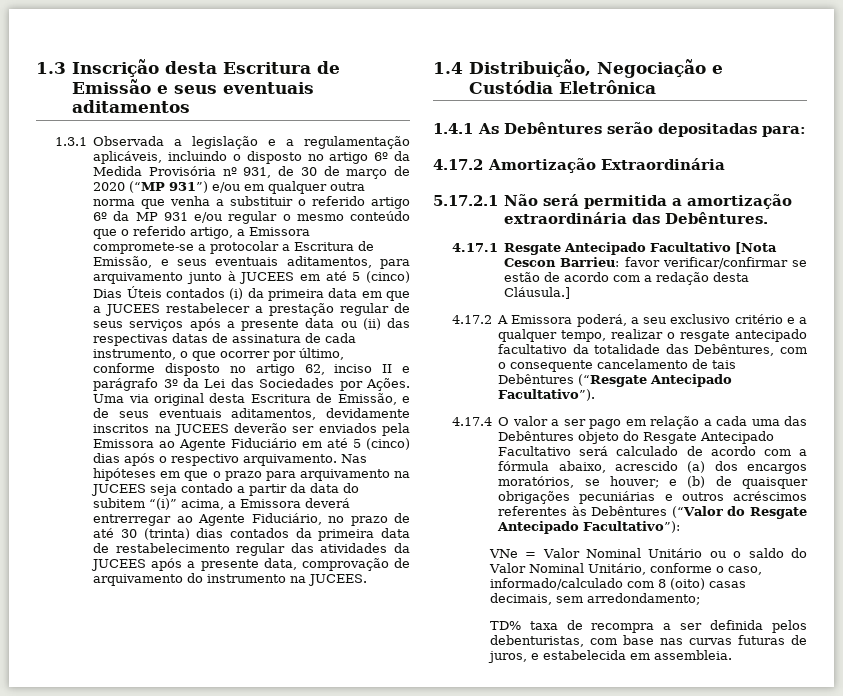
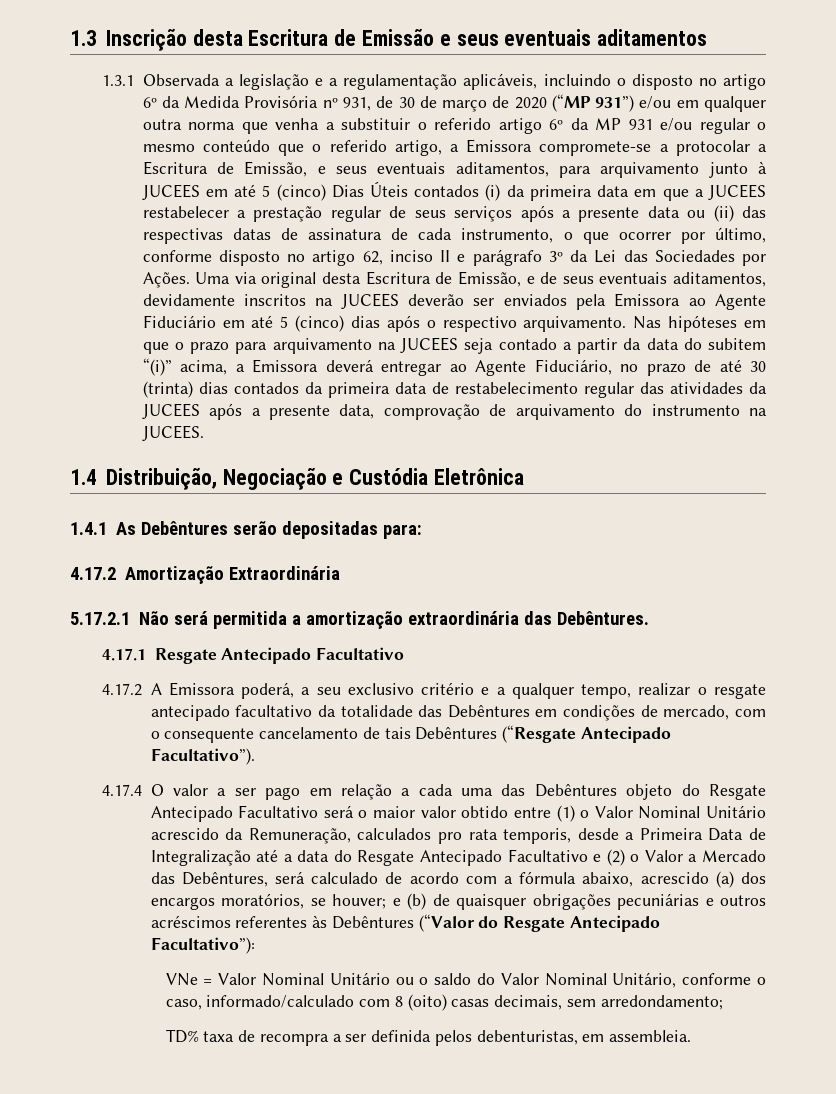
[93,514,172,526] entrerregar -> [381,361,442,376] entregar
[735,242,778,254] [504,257,807,269] [504,272,750,285] [504,287,571,299] [Nota Cescon Barrieu: favor verificar/confirmar se estão de acordo com a redação desta Cláusula.] -> (405, 653) none
[694,344,775,356] Debêntures, -> [447,705,730,721] Debêntures em condições de mercado,
(609, 451) none -> [358,805,767,822] [150,828,767,844] [150,849,767,866] [150,871,306,887] o maior valor obtido entre (1) o Valor Nominal Unitário acrescido da Remuneração, calculados pro rata temporis, desde a Primeira Data de Integralização até a data do Resgate Antecipado Facultativo e (2) o Valor a Mercado das Debêntures, será
[589,635,807,645] [487,650,626,663] com base nas curvas futuras de juros, e estabelecida -> (578, 1037) none

